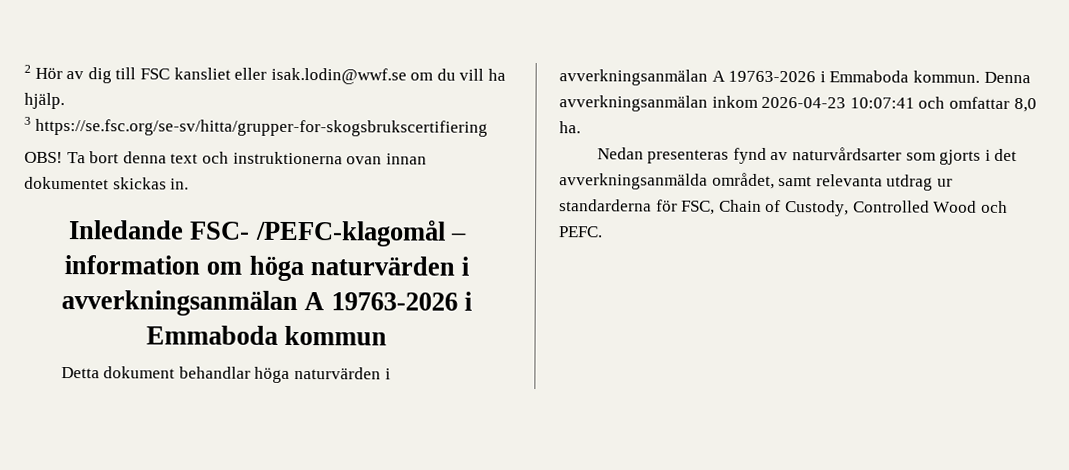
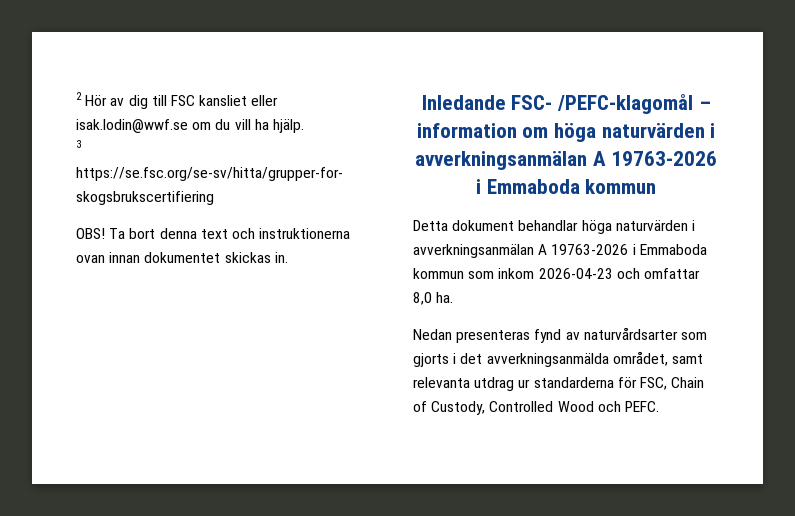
[912,70,1031,84] [559,95,708,112] kommun. Denna avverkningsanmälan -> [413,268,495,279] kommun som
[849,97,915,109] 10:07:41 -> (613, 273) none

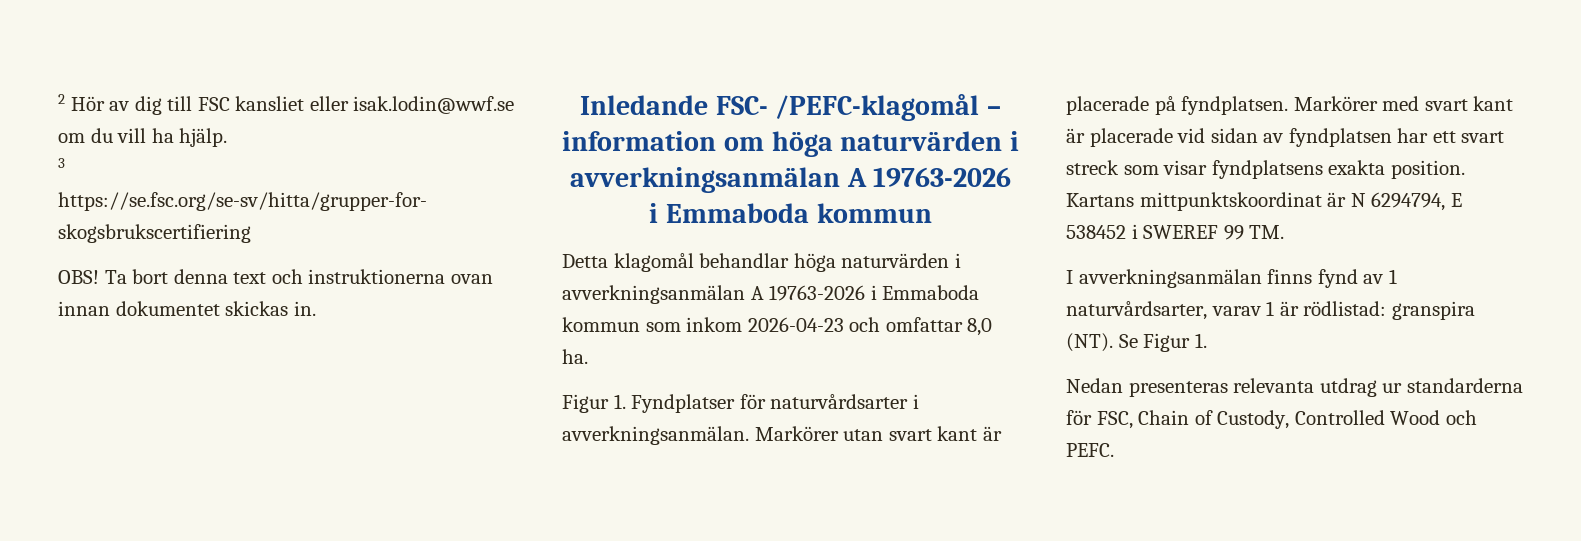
[452,220,515,231] dokument -> [613,253,694,272] klagomål
[413,327,707,343] [413,351,703,367] Nedan presenteras fynd av naturvårdsarter som gjorts i det avverkningsanmälda området, samt -> [562,394,919,413] [562,426,1002,445] [1066,96,1514,115] [1066,128,1505,147] [1066,160,1465,179] [1066,192,1462,211] [1066,224,1285,240] [1066,269,1397,288] [1066,301,1475,320] [1066,333,1207,352] [1066,378,1228,397] Figur 1. Fyndplatser för naturvårdsarter i avverkningsanmälan. Markörer utan svart kant är placerade på fyndplatsen. Markörer med svart kant är placerade vid sidan av fyndplatsen har ett svart streck som visar fyndplatsens exakta position. Kartans mittpunktskoordinat är N 6294794, E 538452 i SWEREF 99 TM. // I avverkningsanmälan finns fynd av 1 naturvårdsarter, varav 1 är rödlistad: granspira (NT). Se Figur 1. // Nedan presenteras

